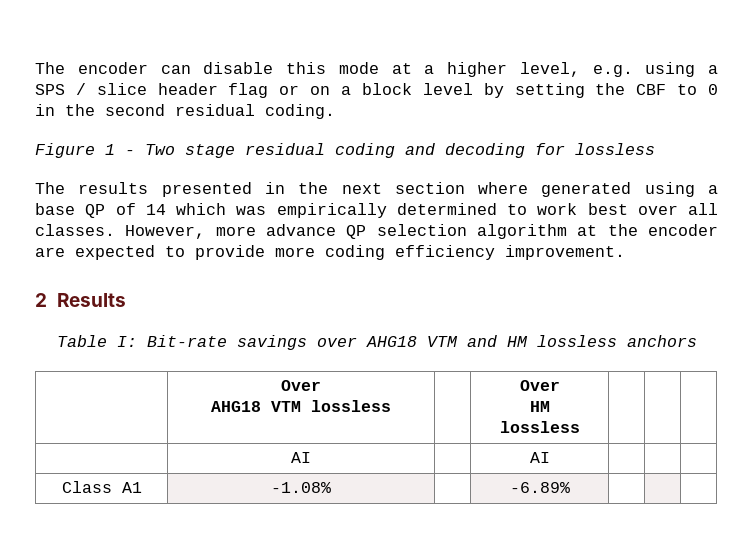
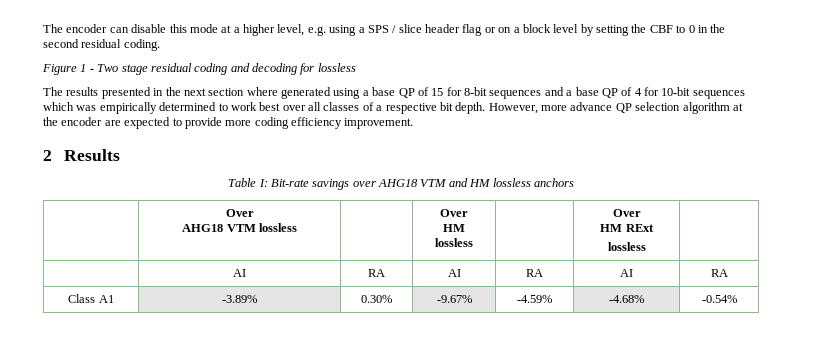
[145,204,166,215] 14 -> [431,87,745,99] 15 for 8-bit sequences and a base QP of 4 for 10-bit sequences
[35,224,115,236] classes. -> [323,102,486,114] classes of a respective bit depth.
[291,452,311,463] [529,452,550,463] | // | AI | | AI | | | -> [612,209,641,217] [600,224,654,232] [607,242,646,251] [233,269,246,277] [368,269,385,277] [447,269,461,277] [526,269,543,277] [620,269,633,277] [710,269,728,277] Over // HM RExt // lossless | // | AI | RA | AI | RA | AI | RA
[271,482,331,493] [509,482,570,493] -1.08% | | -6.89% | | | -> [222,295,257,303] [361,295,392,303] [436,295,472,303] [517,295,552,303] [609,295,644,303] [701,295,737,303] -3.89% | 0.30% | -9.67% | -4.59% | -4.68% | -0.54%

